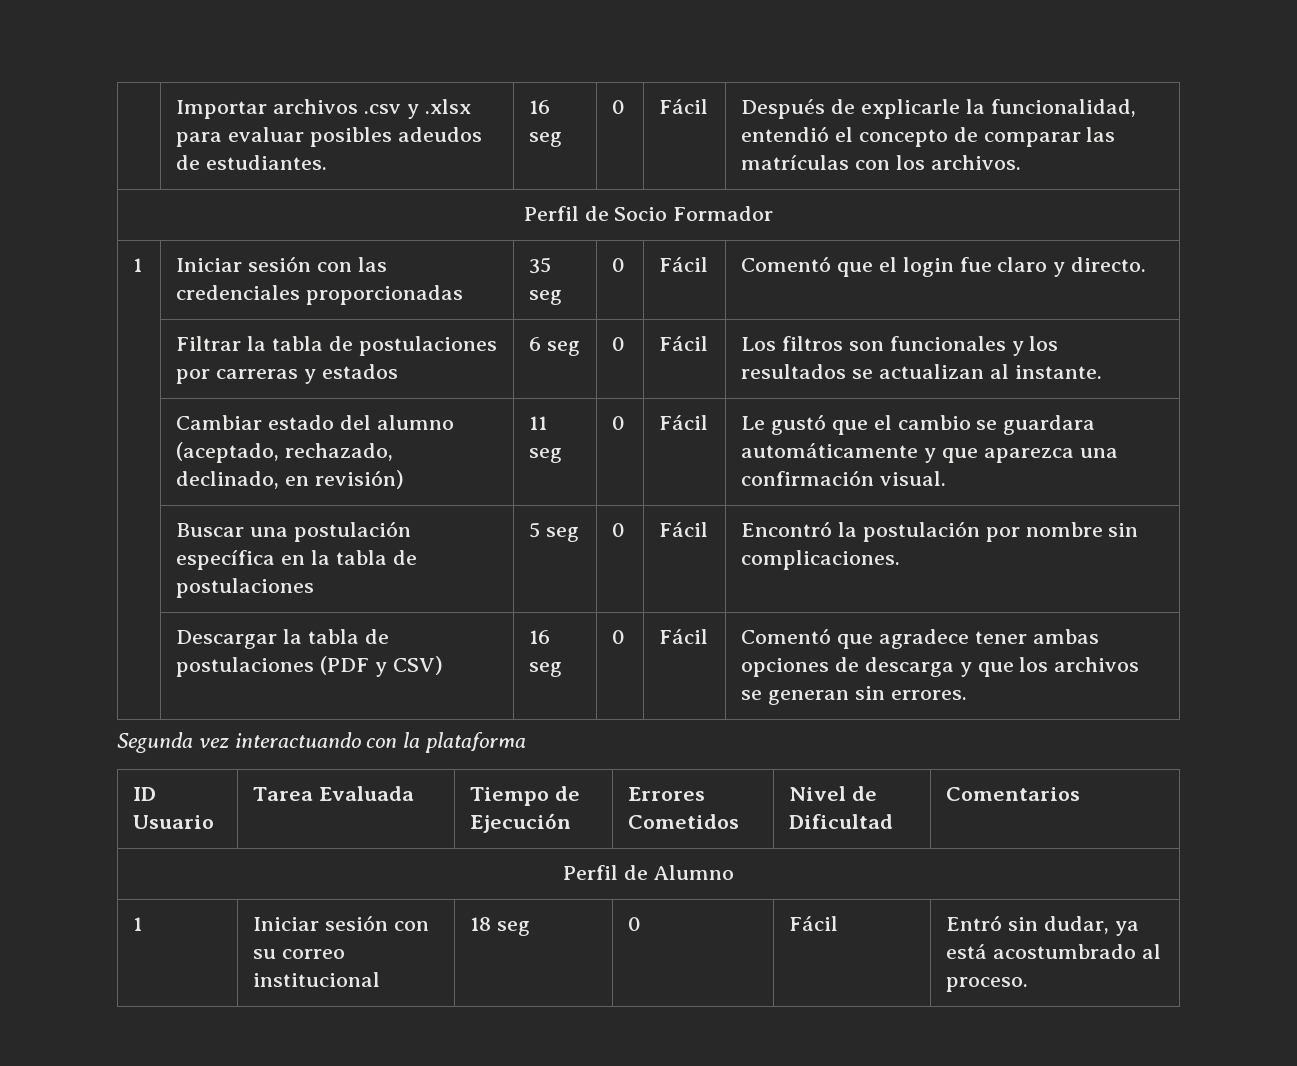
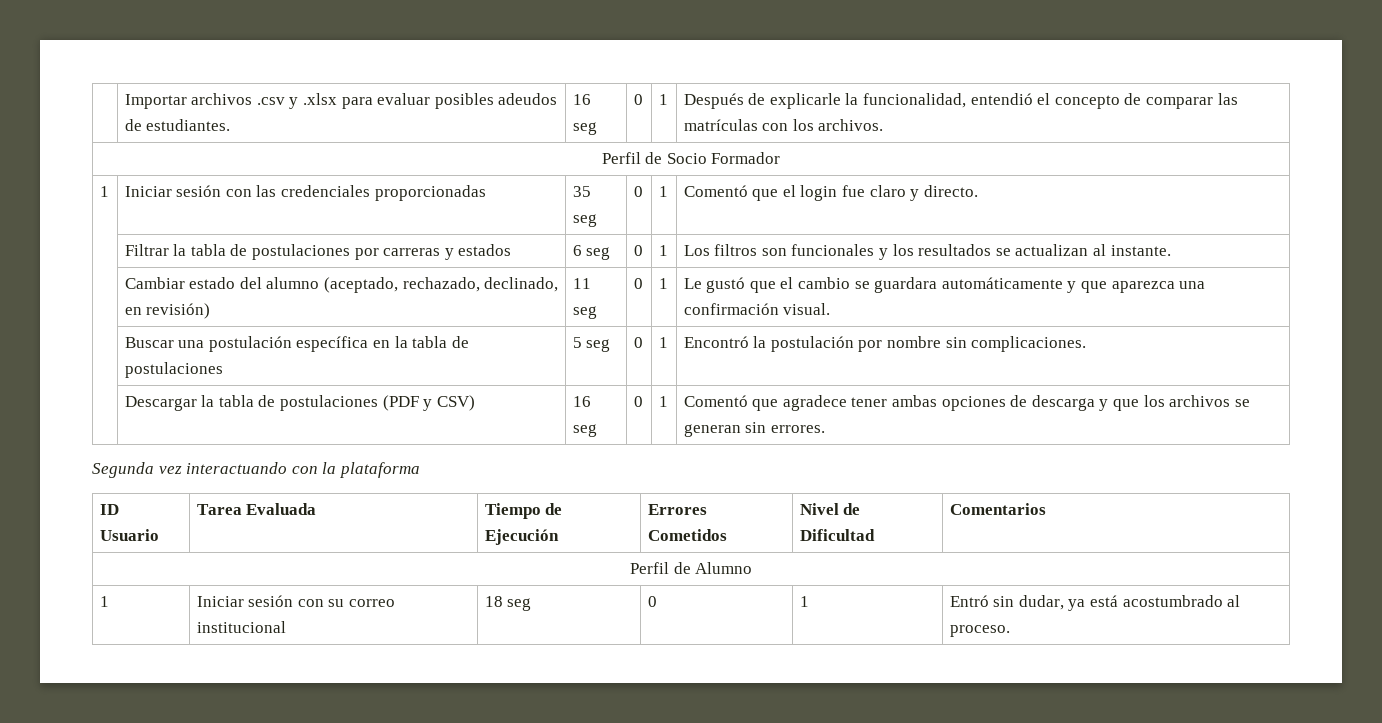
[659,99,709,114] Fácil -> [658,94,668,105] 1
[659,257,709,272] Fácil -> [658,186,668,197] 1
[659,336,709,351] Fácil -> [658,245,668,256] 1
[659,415,709,430] Fácil -> [658,278,668,289] 1
[659,522,709,537] Fácil -> [658,337,668,348] 1
[659,629,709,644] Fácil -> [658,396,668,407] 1
[789,916,839,931] Fácil -> [799,596,809,607] 1

